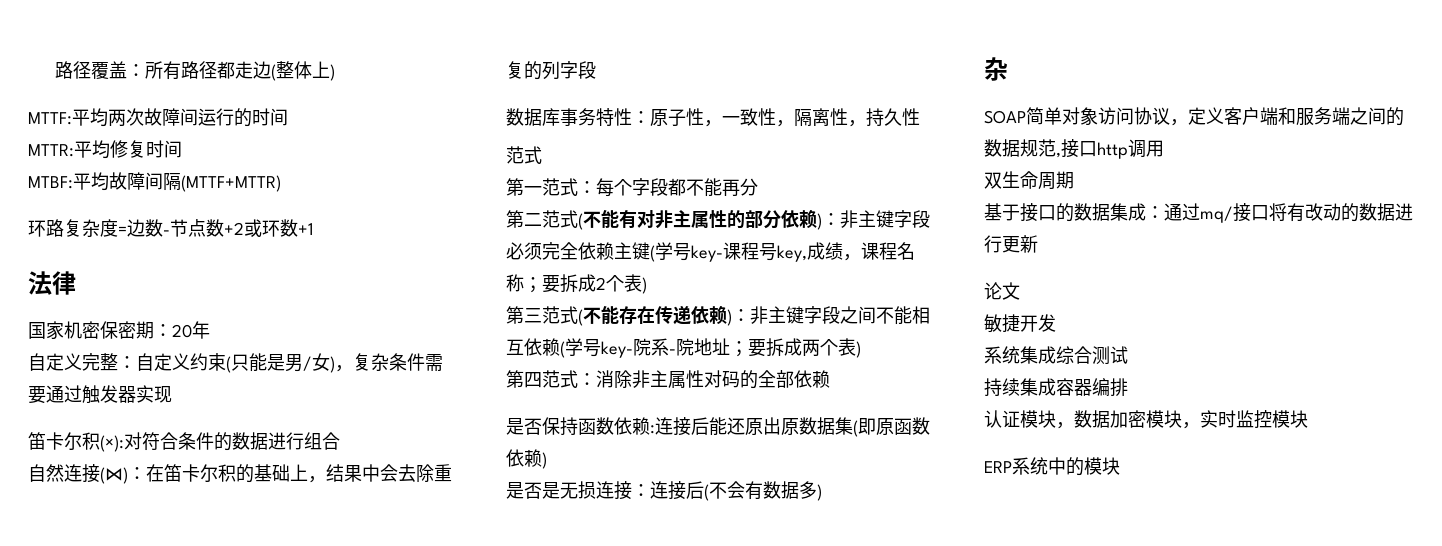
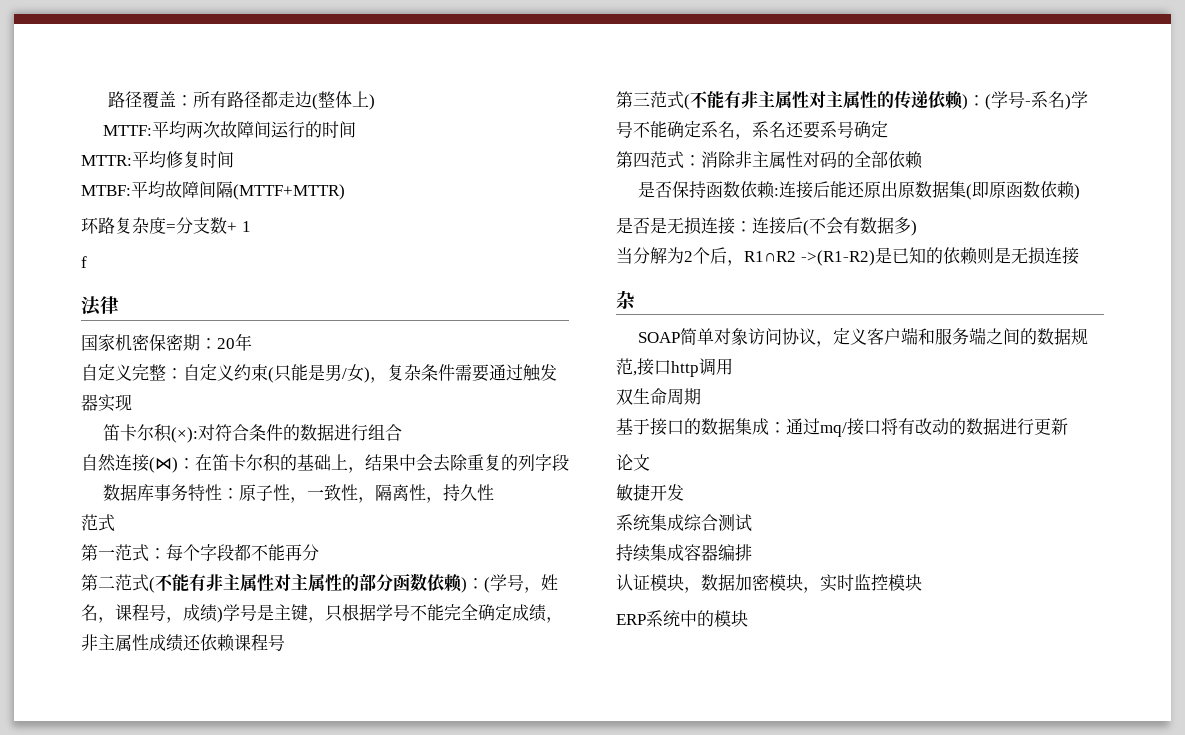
[127,219,313,237] 边数-节点数+2或环数+1 -> [176,217,251,234] [81,256,87,268] 分支数+ 1 // f
[637,210,673,229] 对非 -> [206,574,291,592] 非主属性对
[781,210,930,230] [506,242,915,262] [506,274,647,294] [506,305,930,326] [506,338,861,358] 依赖)：非主键字段必须完全依赖主键(学号key-课程号key,成绩，课程名称；要拆成2个表) // 第三范式(不能存在传递依赖)：非主键字段之间不能相互依赖(学号key-院系-院地址；要拆成两个表) -> [393,573,558,593] [81,604,563,623] [81,634,285,652] [616,91,1088,110] [616,121,888,140] 函数依赖)：(学号，姓名，课程号，成绩)学号是主键，只根据学号不能完全确定成绩，非主属性成绩还依赖课程号 // 第三范式(不能有非主属性对主属性的传递依赖)：(学号-系名)学号不能确定系名，系名还要系号确定
(822, 492) none -> [616,247,1079,266] // 当分解为2个后，R1∩R2 ->(R1-R2)是已知的依赖则是无损连接

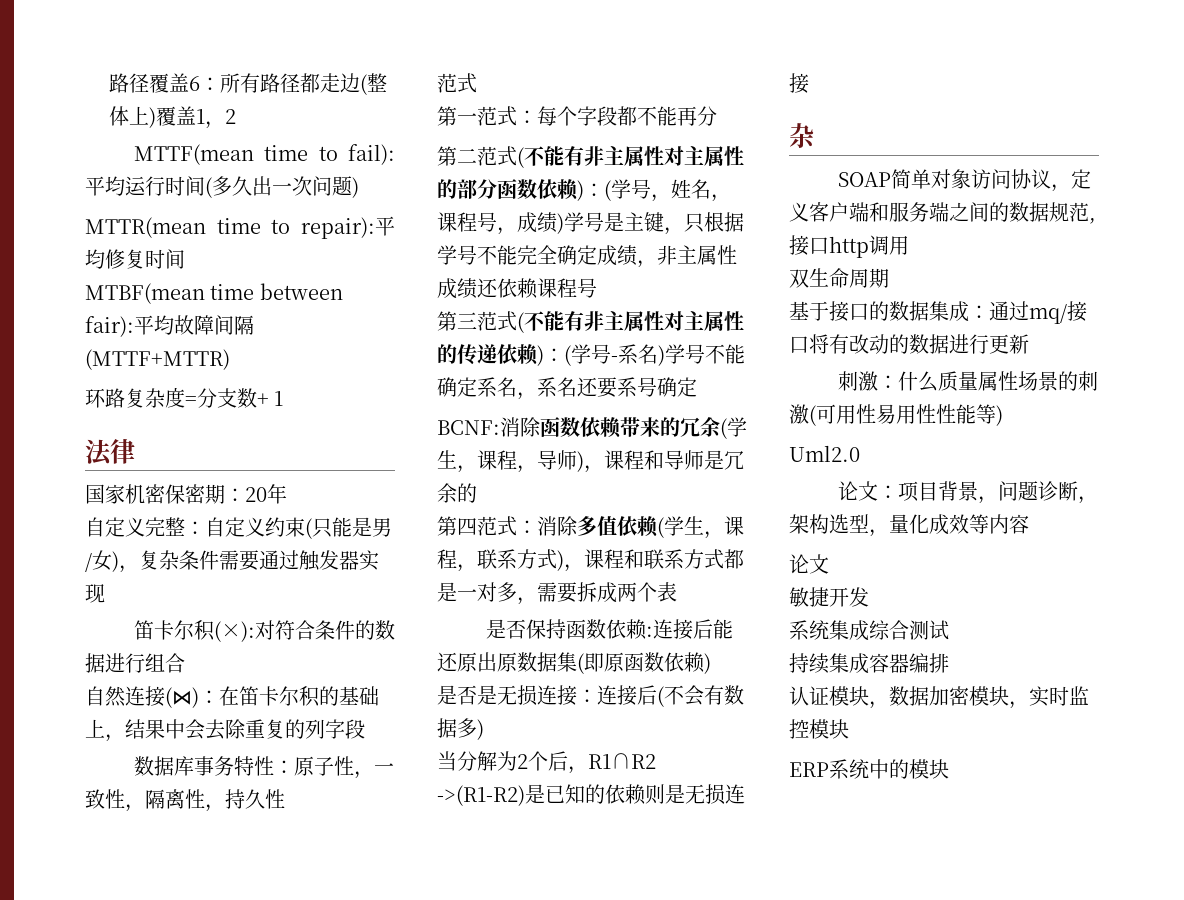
(177, 99) none -> [188,76,200,91] 6
[103,121,357,138] [81,155,132,166] // MTTF:平均两次故障间运行的时间 // MTTR: -> [155,106,236,129] [133,144,396,165] [85,176,359,198] [85,217,376,239] 覆盖1，2 // MTTF(mean time to fail):平均运行时间(多久出一次问题) // MTTR(mean time to repair):
[81,185,131,196] MTBF: -> [85,283,343,304] [85,316,134,337] MTBF(mean time between fair):
[81,256,87,268] // f -> (284, 398) none
[616,151,923,169] 第四范式：消除非主属性对码的全部依赖 -> [437,417,747,439] [437,450,744,473] [437,483,477,503] [437,516,744,539] [437,549,744,572] [437,582,677,605] BCNF:消除函数依赖带来的冗余(学生，课程，导师)，课程和导师是冗余的 // 第四范式：消除多值依赖(学生，课程，联系方式)，课程和联系方式都是一对多，需要拆成两个表
(1068, 426) none -> [837,371,1098,392] [789,404,1003,426] [789,445,860,462] [837,481,1098,504] [789,514,1029,537] // 刺激：什么质量属性场景的刺激(可用性易用性性能等) // Uml2.0 // 论文：项目背景，问题诊断，架构选型，量化成效等内容

